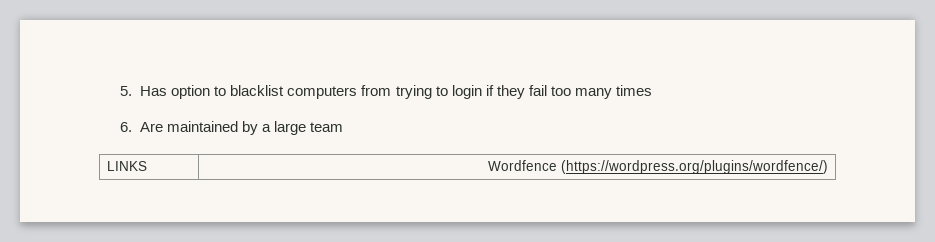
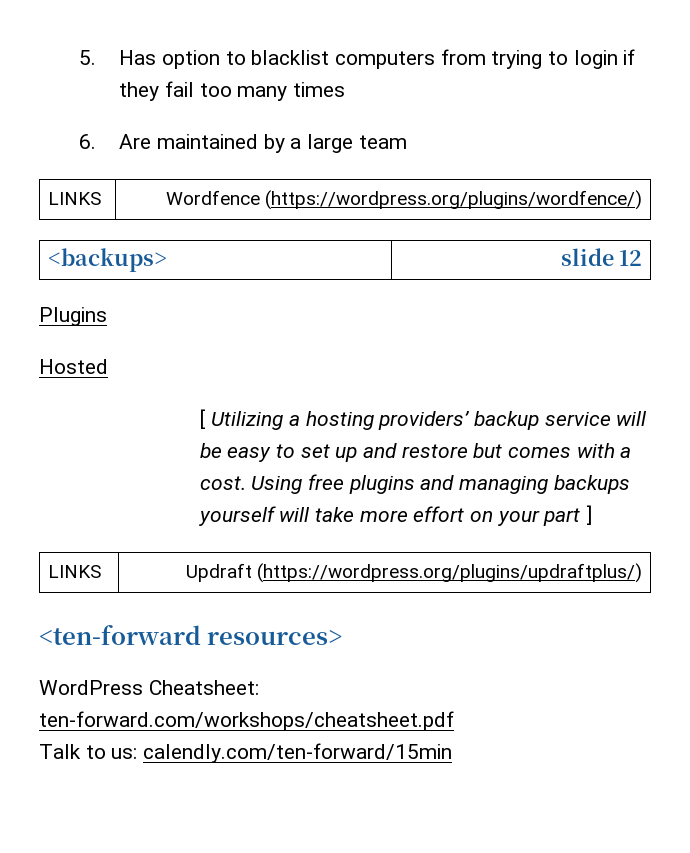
(829, 167) none -> [47,248,167,272] [560,248,643,266] [39,307,107,326] [39,359,108,374] [199,409,648,430] [199,443,632,462] [199,474,630,494] [198,505,593,526] [47,565,101,578] [186,563,643,583] [39,624,343,645] [39,680,259,695] [39,711,454,731] [39,743,453,763] // <backups> | slide 12 // Plugins // Hosted // [ Utilizing a hosting providers’ backup service will be easy to set up and restore but comes with a cost. Using free plugins and managing backups yourself will take more effort on your part ] // LINKS | Updraft (https://wordpress.org/plugins/updraftplus/) // <ten-forward resources> // WordPress Cheatsheet: ten-forward.com/workshops/cheatsheet.pdf // Talk to us: calendly.com/ten-forward/15min

